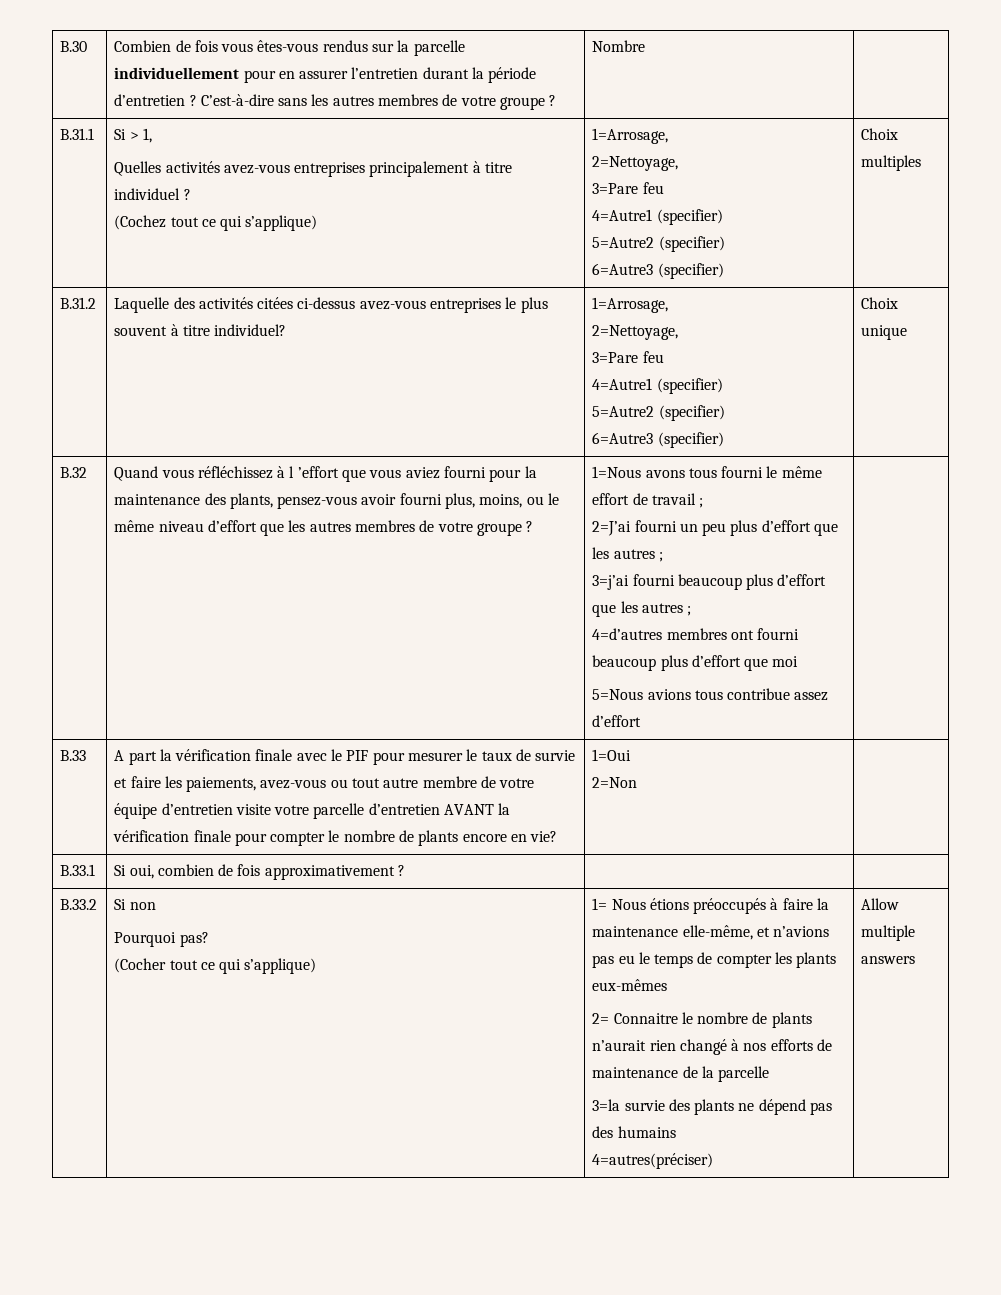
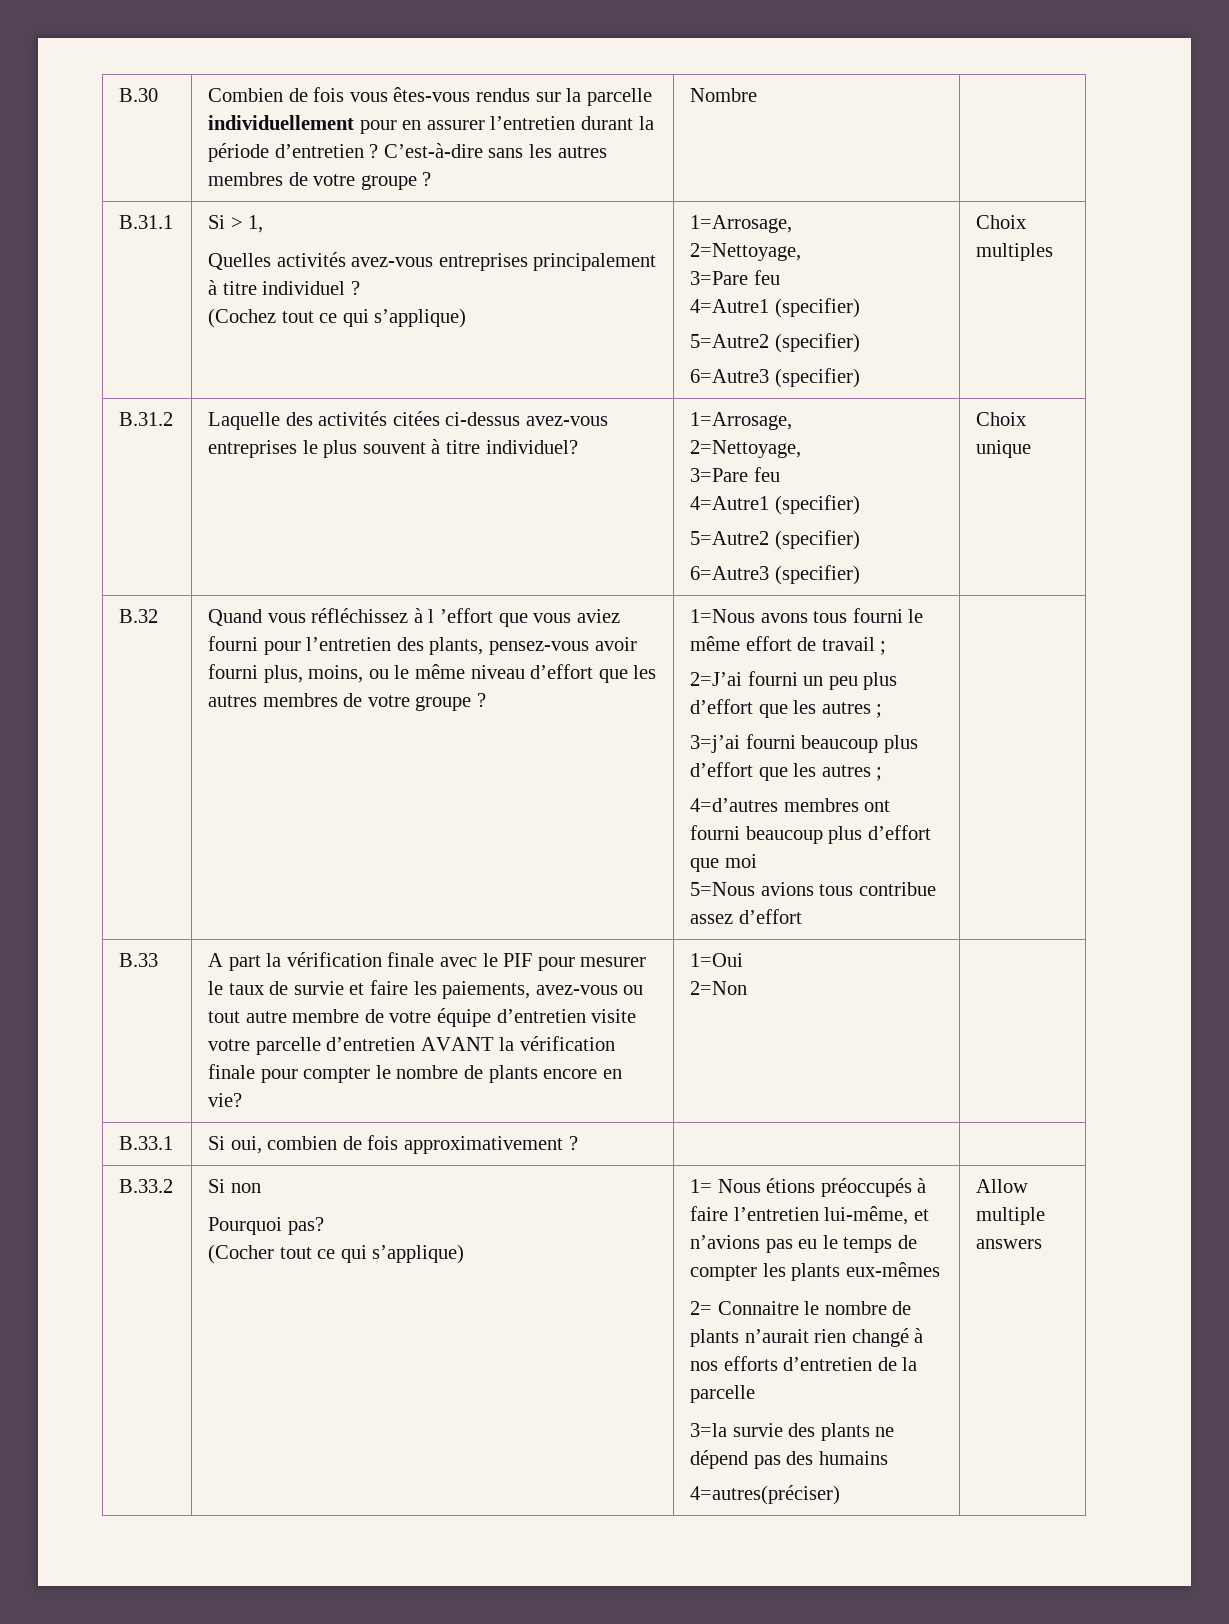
[524,466,537,478] [114,494,201,505] la maintenance -> [306,637,392,651] l’entretien
[817,898,830,910] [592,925,753,940] la maintenance elle-même, -> [733,1206,909,1225] l’entretien lui-même,
[817,1039,833,1051] [592,1067,679,1078] de maintenance -> [783,1357,873,1371] d’entretien

